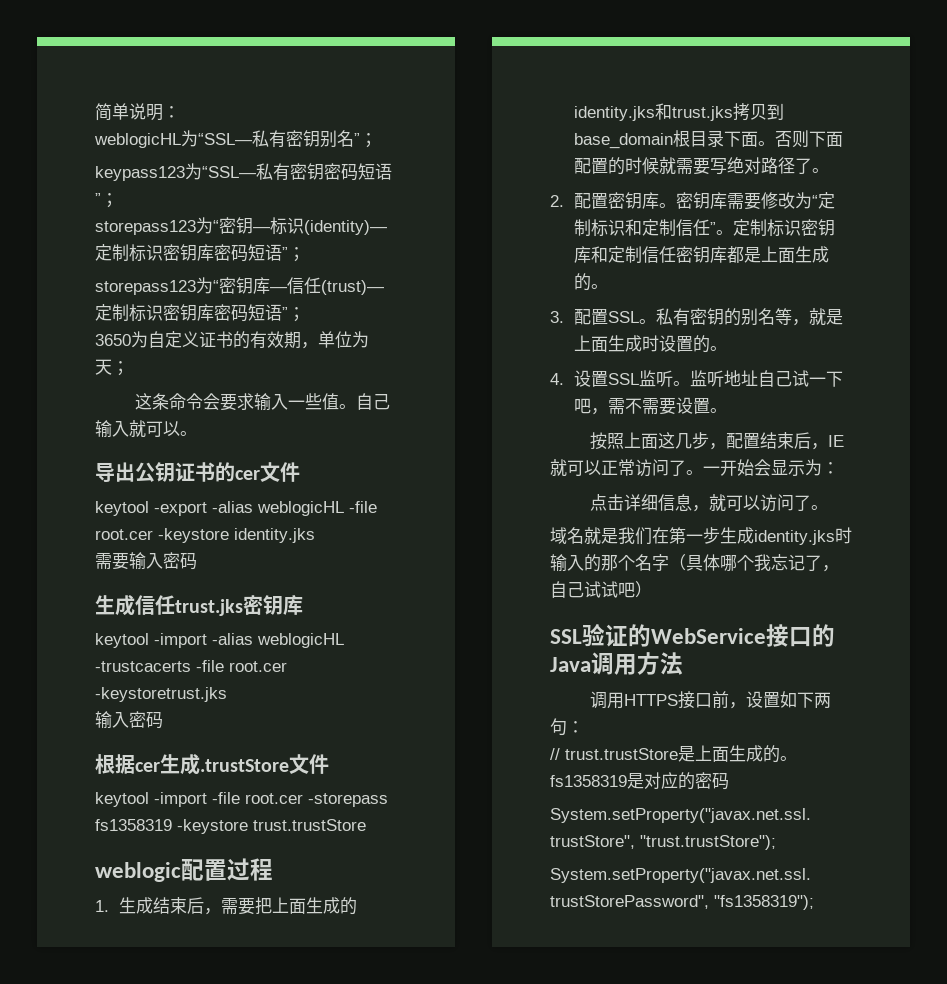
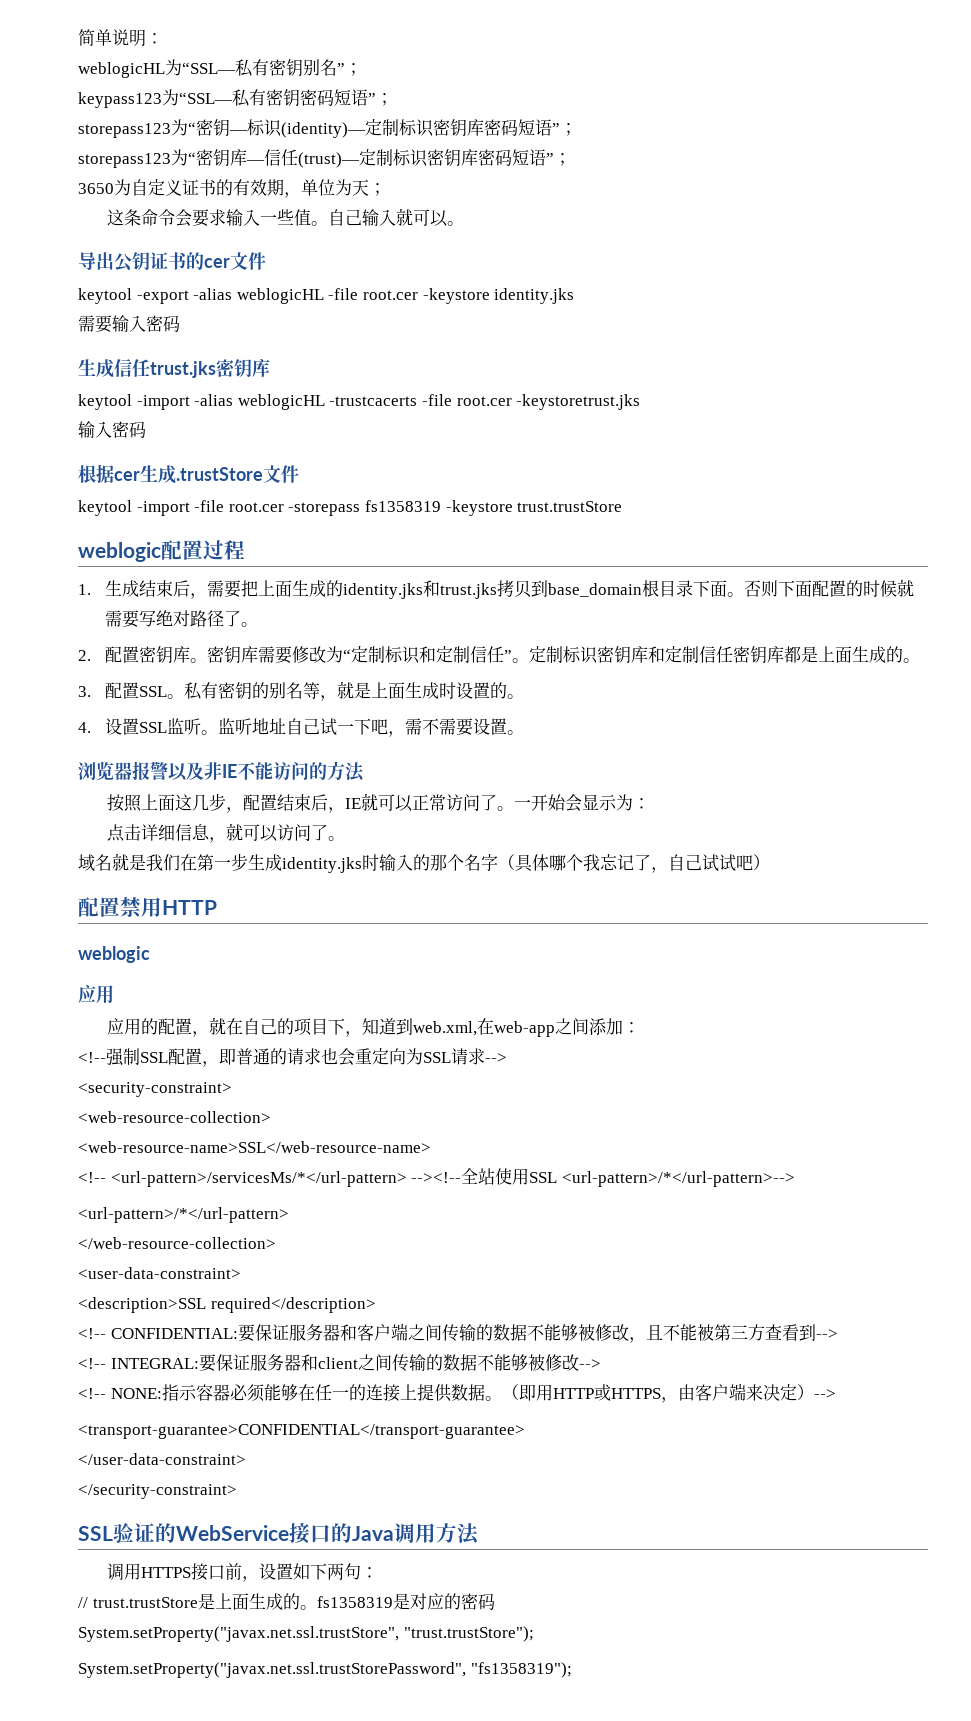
(728, 410) none -> [78,761,365,782] // 浏览器报警以及非IE不能访问的方法
(652, 589) none -> [78,897,217,918] [78,946,150,963] [78,985,114,1004] [106,1017,640,1037] [78,1048,507,1067] [78,1082,232,1097] [78,1111,271,1123] [78,1141,431,1153] [78,1168,795,1187] [78,1207,289,1223] [78,1237,276,1249] [78,1267,241,1279] [78,1297,376,1313] [78,1323,838,1343] [78,1354,601,1372] [78,1383,836,1403] [78,1424,525,1439] [78,1453,246,1465] [78,1484,237,1499] // 配置禁用HTTP // weblogic // 应用 // 应用的配置，就在自己的项目下，知道到web.xml,在web-app之间添加： // <!--强制SSL配置，即普通的请求也会重定向为SSL请求--> // <security-constraint> // <web-resource-collection> // <web-resource-name>SSL</web-resource-name> // <!-- <url-pattern>/servicesMs/*</url-pattern> --><!--全站使用SSL <url-pattern>/*</url-pattern>--> // <url-pattern>/*</url-pattern> // </web-resource-collection> // <user-data-constraint> // <description>SSL required</description> // <!-- CONFIDENTIAL:要保证服务器和客户端之间传输的数据不能够被修改，且不能被第三方查看到--> // <!-- INTEGRAL:要保证服务器和client之间传输的数据不能够被修改--> // <!-- NONE:指示容器必须能够在任一的连接上提供数据。（即用HTTP或HTTPS，由客户端来决定）--> // <transport-guarantee>CONFIDENTIAL</transport-guarantee> // </user-data-constraint> // </security-constraint>

